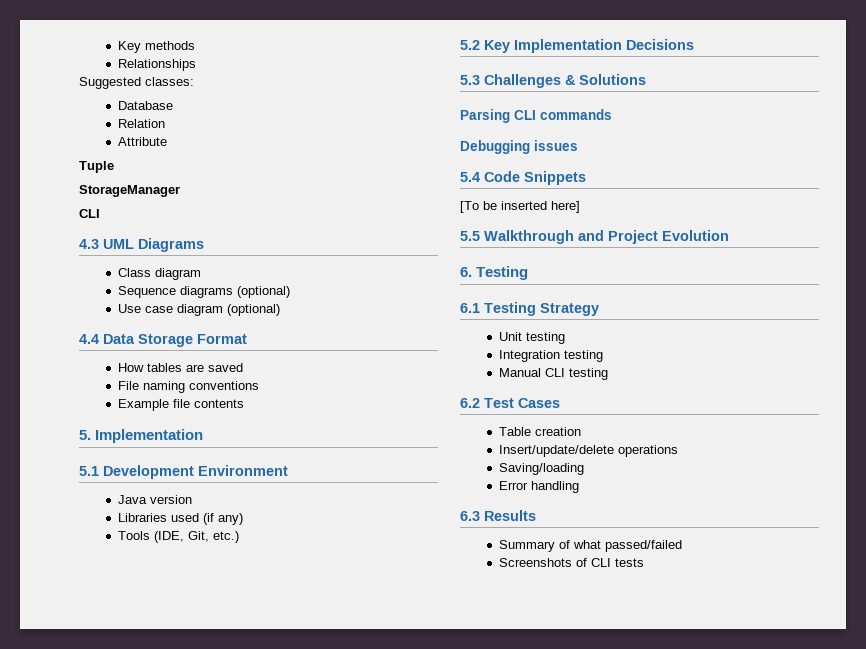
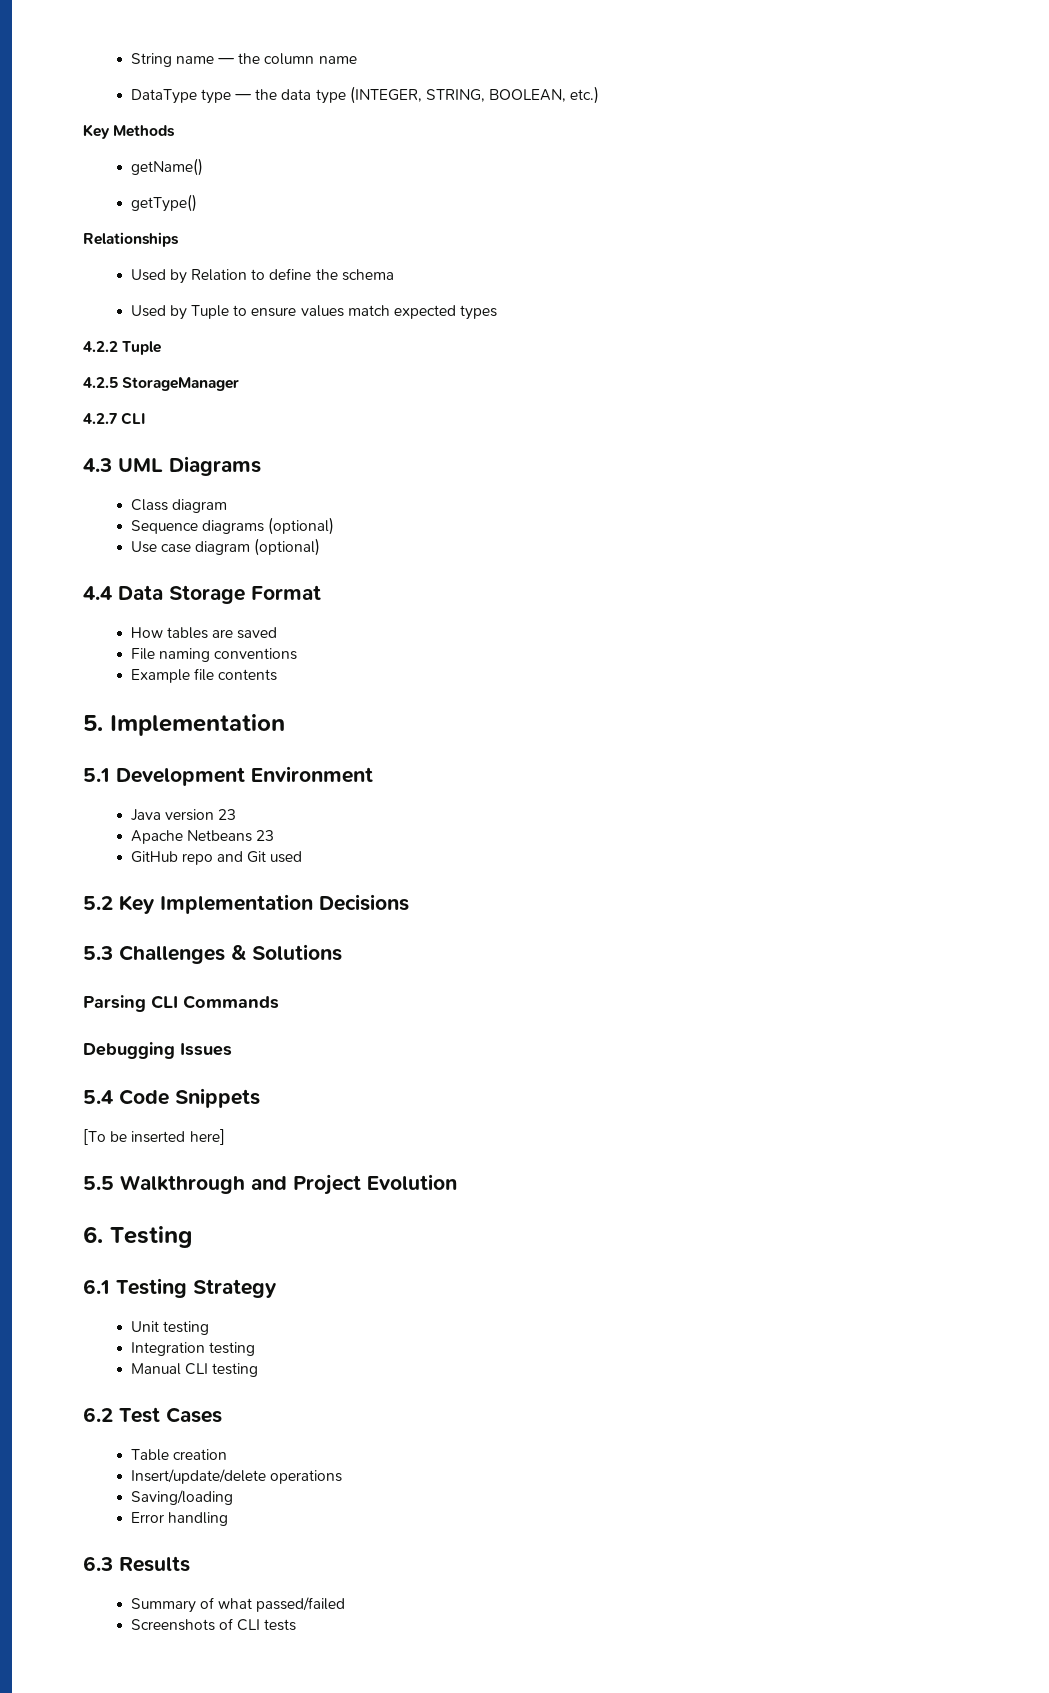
[117,41,195,53] [117,59,196,71] [79,77,194,89] [117,101,173,110] [117,119,165,128] [117,137,167,146] Key methods // Relationships // Suggested classes: // Database // Relation // Attribute // -> [130,53,357,67] [130,86,600,104] [83,124,176,139] [130,158,203,176] [130,194,197,212] [83,232,179,247] [130,268,394,284] [130,305,498,320] [83,341,118,352] String name — the column name // DataType type — the data type (INTEGER, STRING, BOOLEAN, etc.) // Key Methods // getName() // getType() // Relationships // Used by Relation to define the schema // Used by Tuple to ensure values match expected types // 4.2.2
(114, 167) none -> [83,377,118,388] 4.2.5
(180, 191) none -> [83,413,117,424] 4.2.7
[117,513,243,525] [117,531,239,543] // Libraries used (if any) // Tools (IDE, Git, etc.) -> [218,809,237,820] [130,830,275,844] [130,851,303,865] 23 // Apache Netbeans 23 // GitHub repo and Git used
[540,109,612,120] commands -> [183,995,279,1009] Commands
[534,140,578,151] issues -> [180,1043,232,1056] Issues

